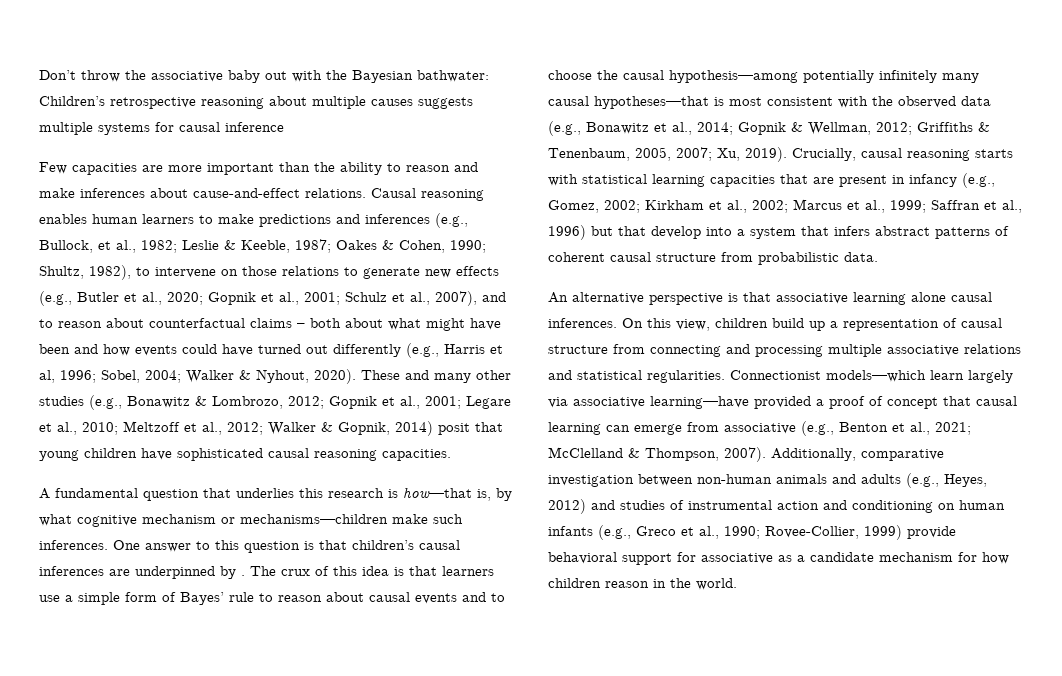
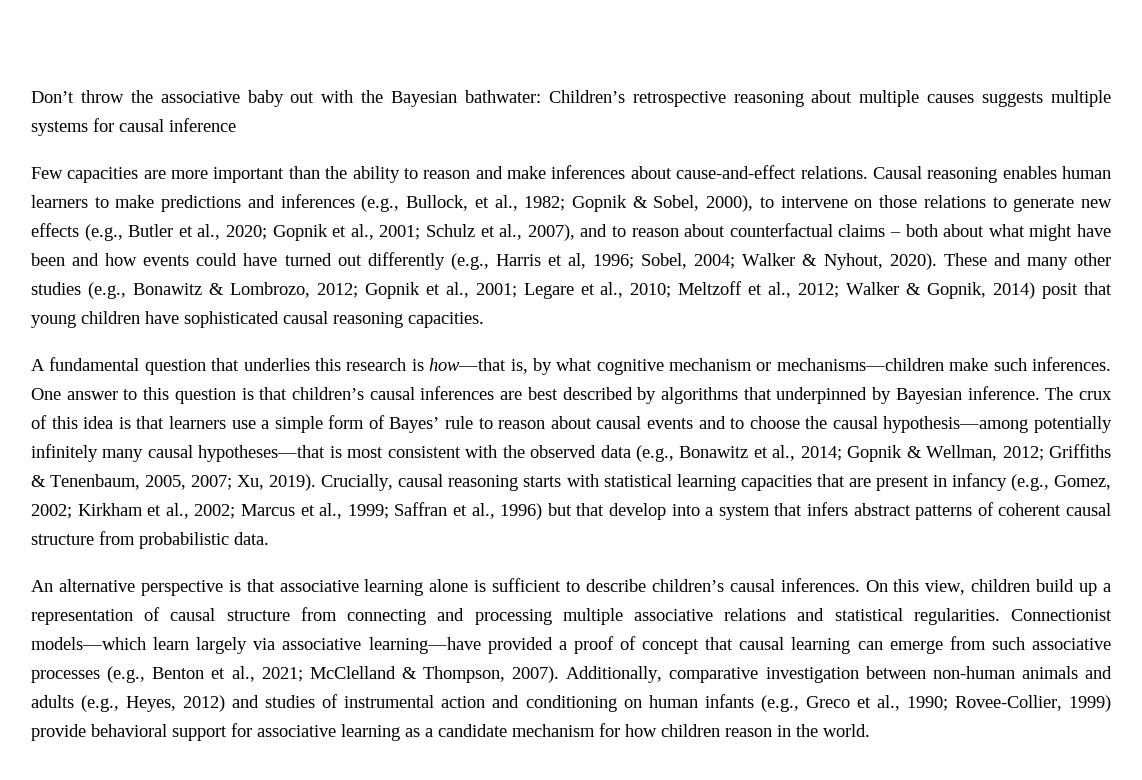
[182,239,486,253] [39,265,131,280] Leslie & Keeble, 1987; Oakes & Cohen, 1990; Shultz, 1982), -> [572,195,754,212] Gopnik & Sobel, 2000),
[135,566,245,579] underpinned by . -> [527,386,1040,404] best described by algorithms that underpinned by Bayesian inference.
(946, 297) none -> [474,578,724,592] is sufficient to describe children’s
[724,423,796,434] associative -> [991,637,1111,650] [31,670,100,683] such associative processes
(773, 558) none -> [341,724,400,741] learning

